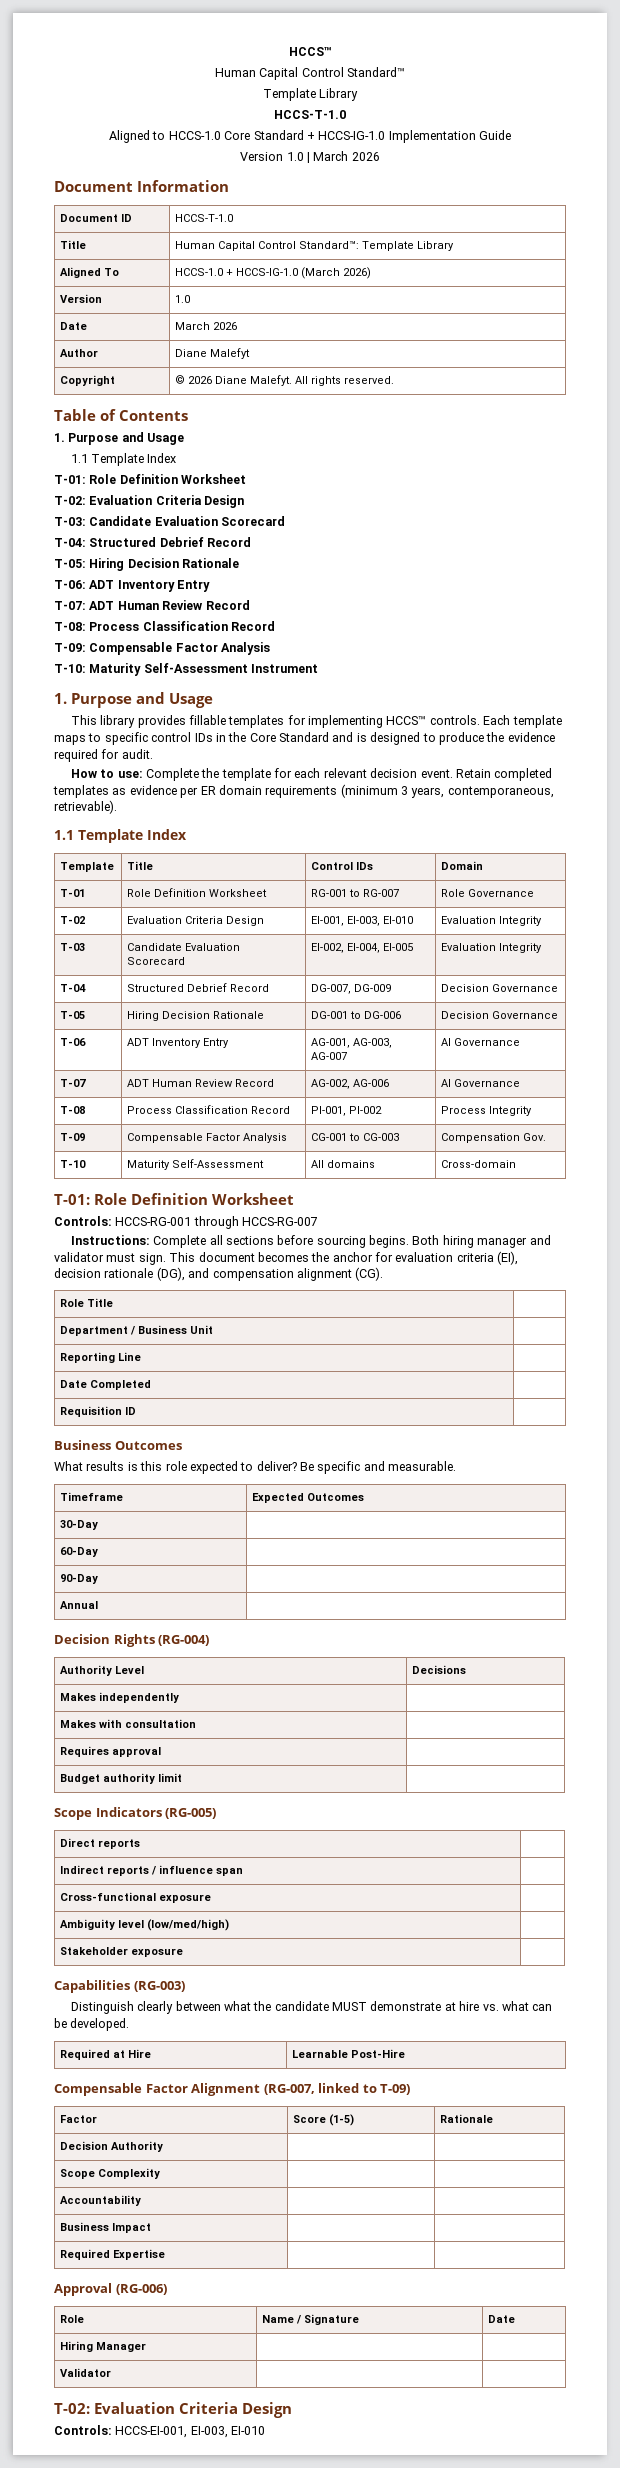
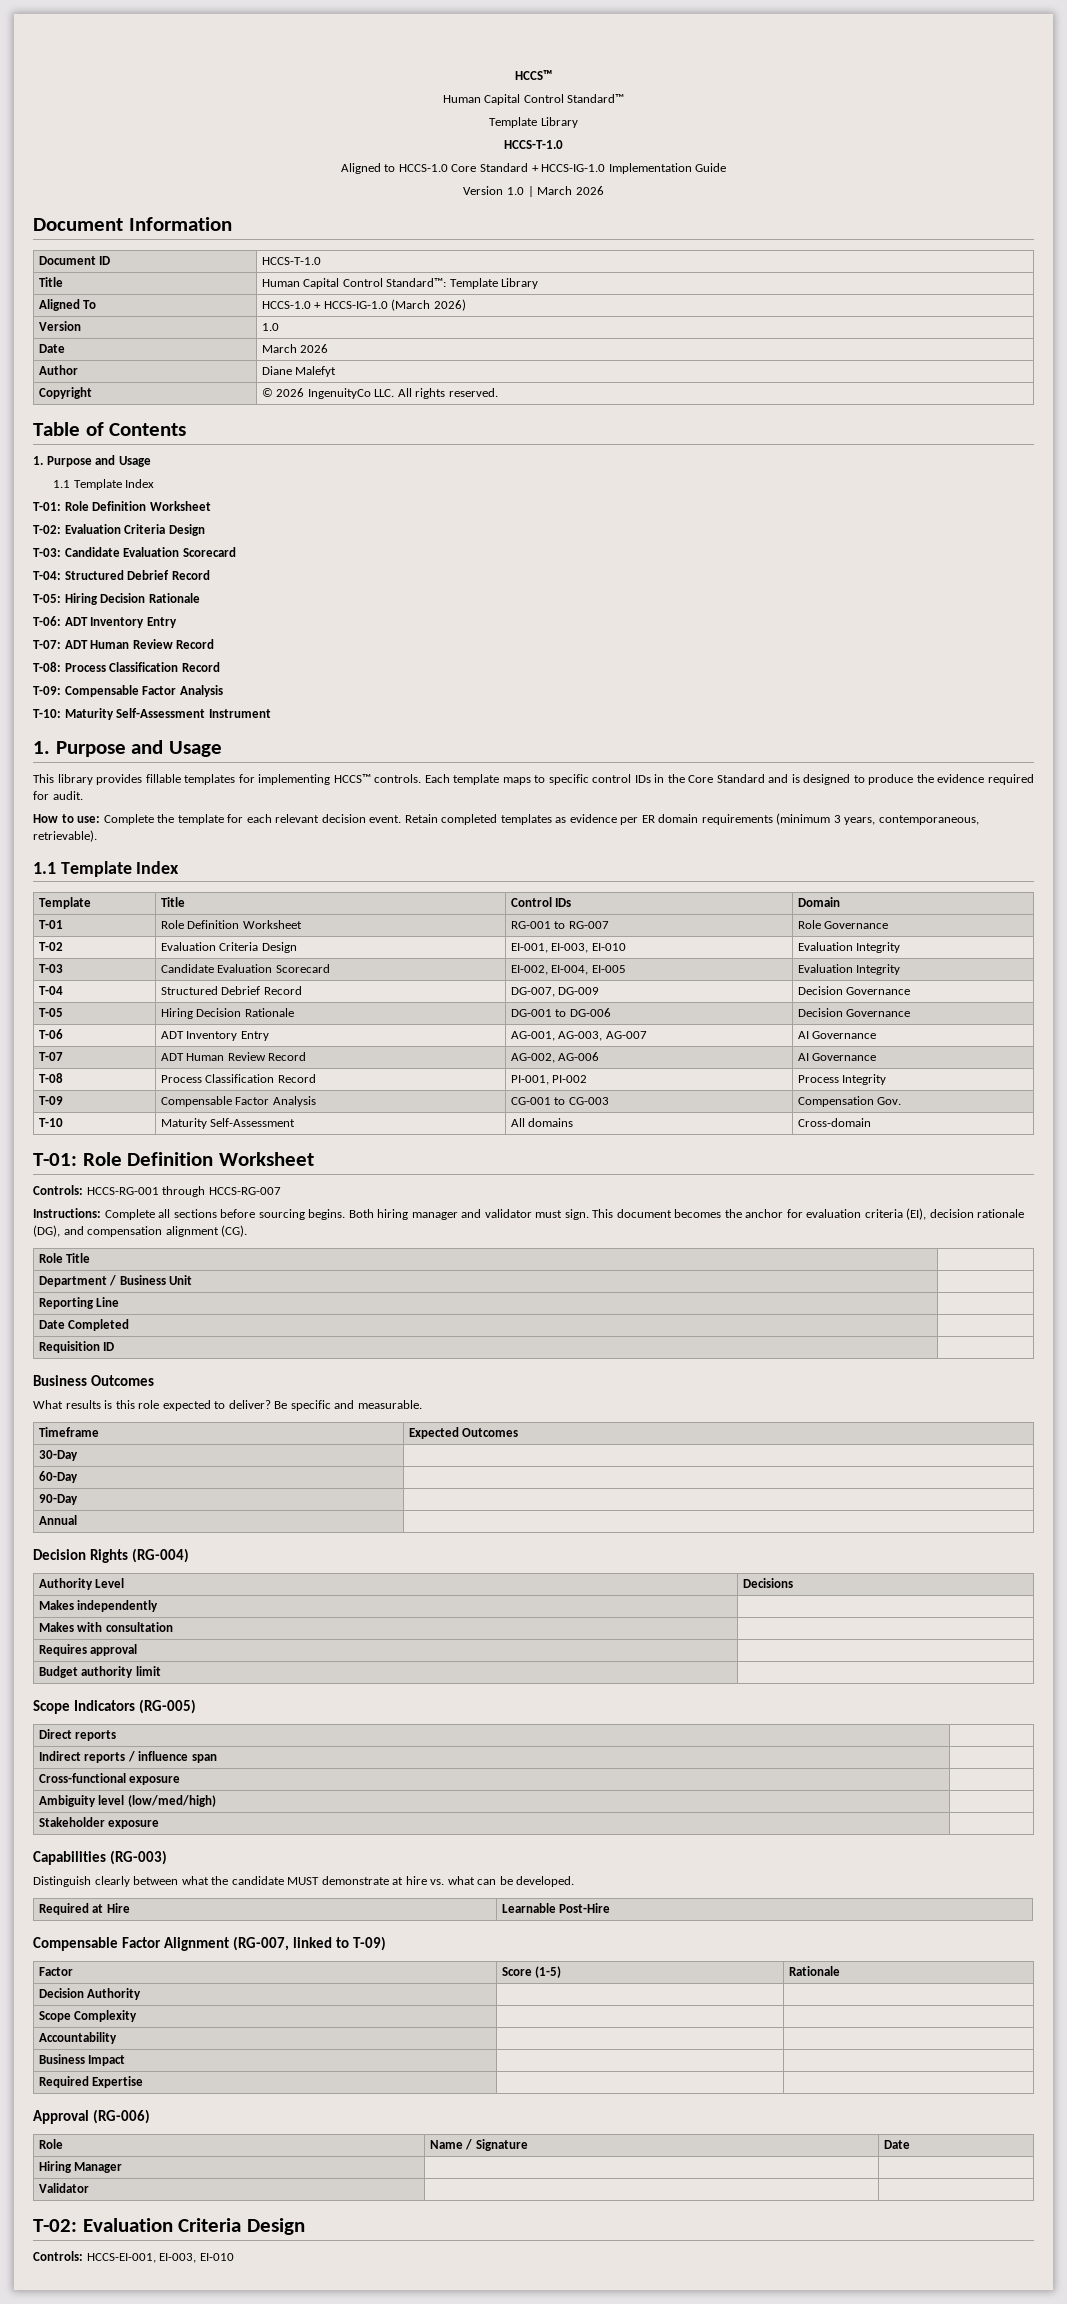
[215,375,293,386] Diane Malefyt. -> [307,388,395,399] IngenuityCo LLC.

